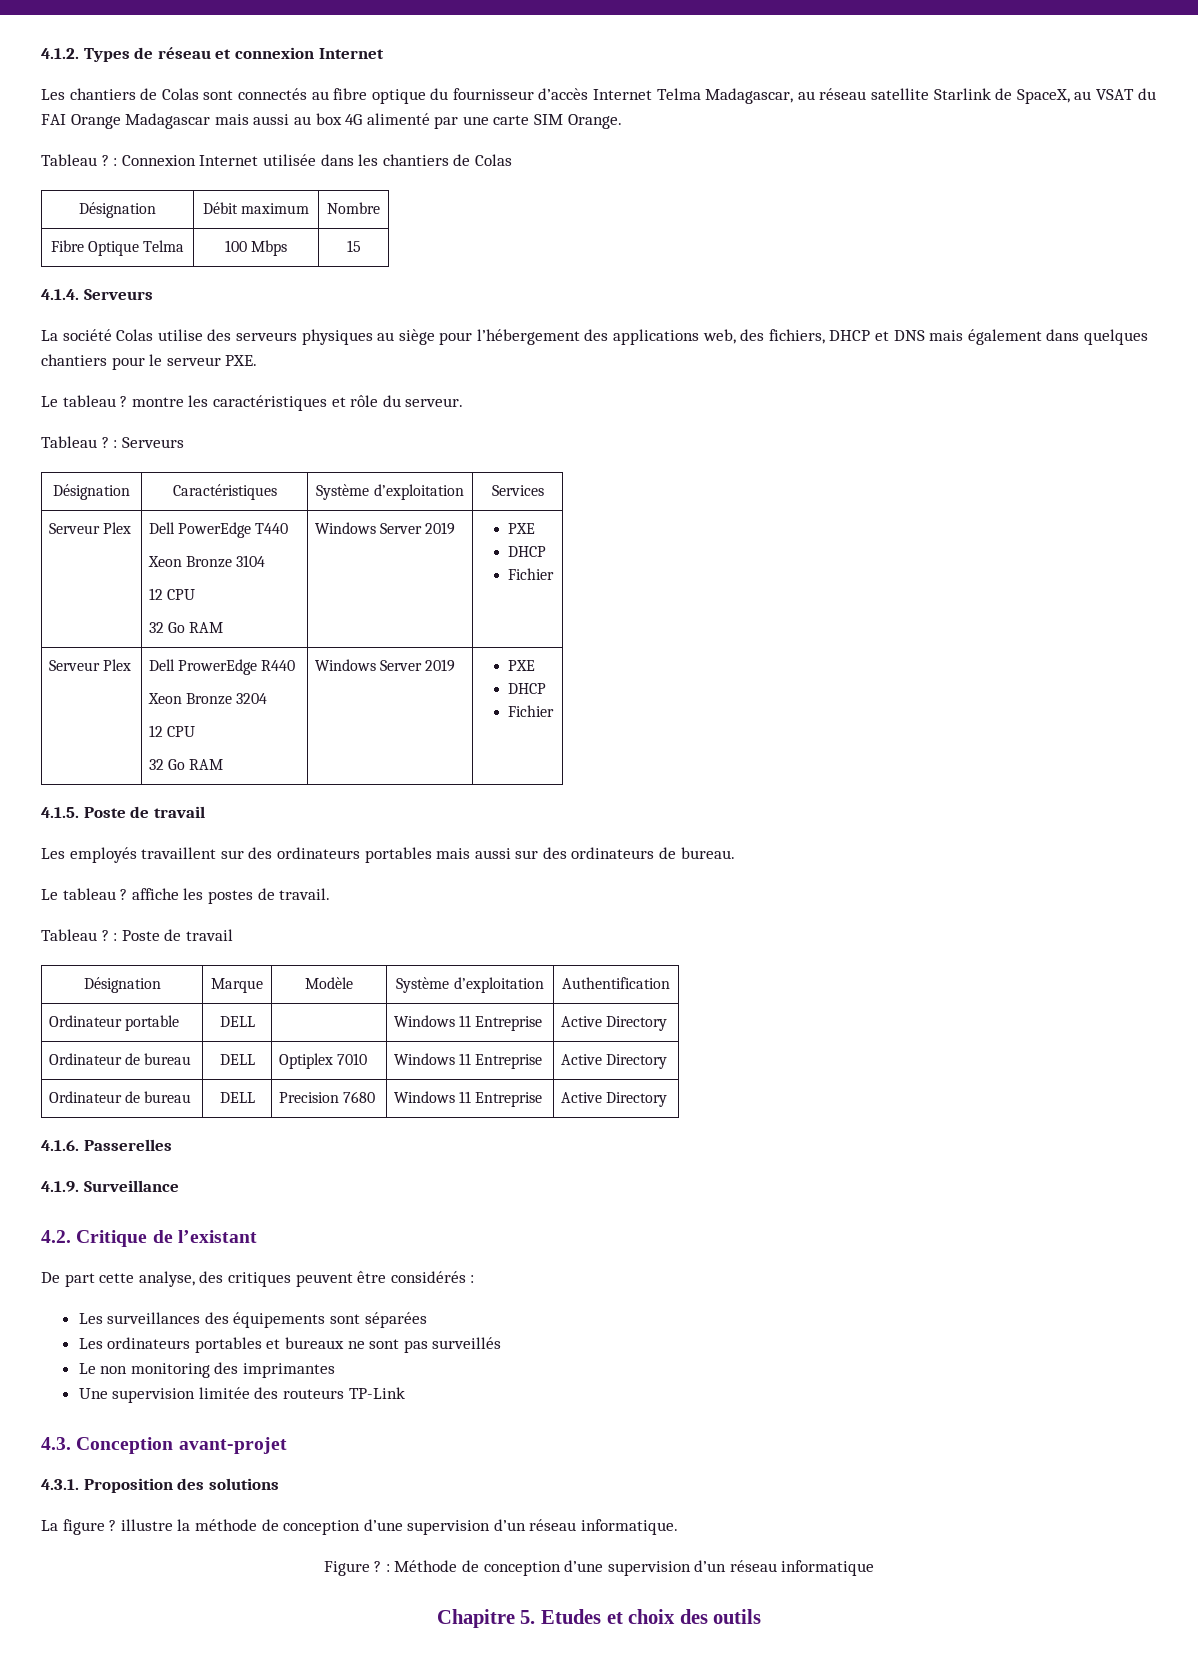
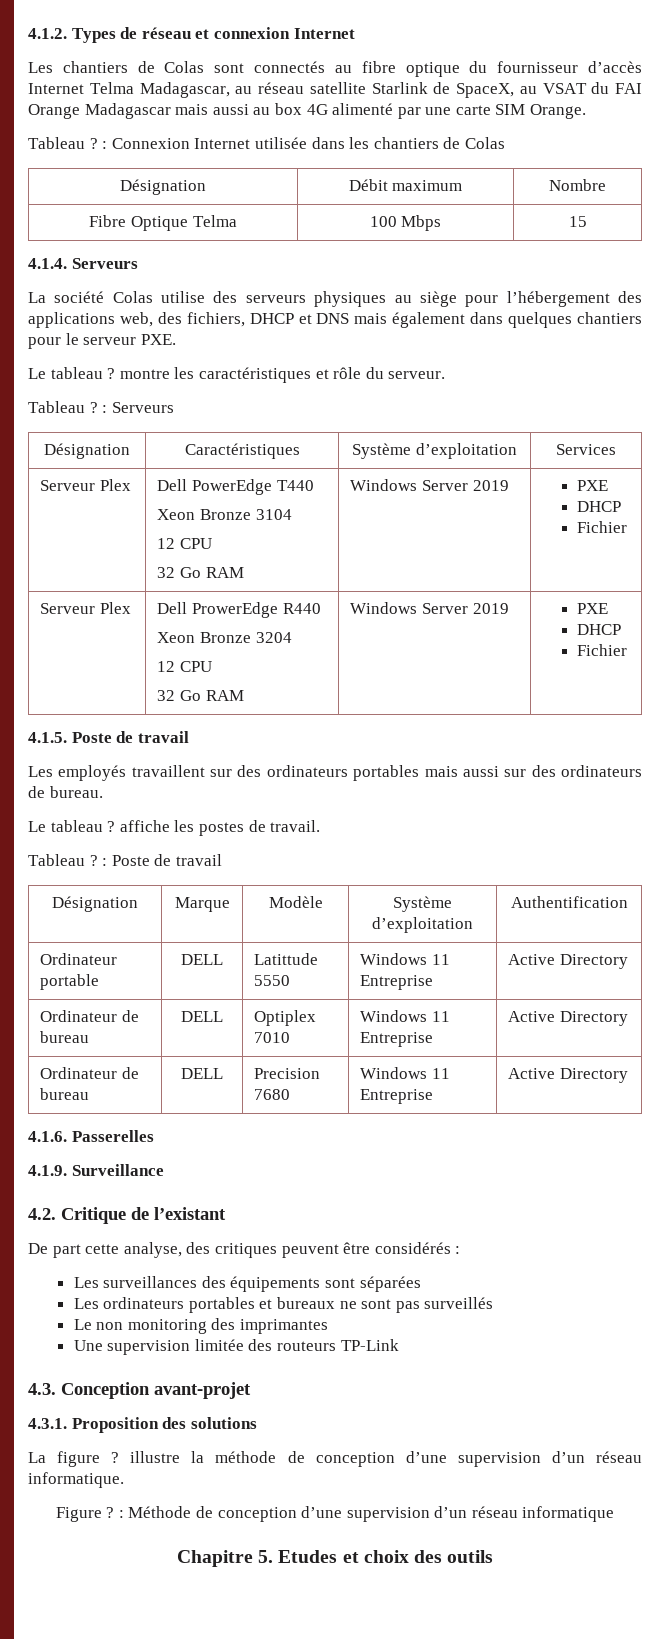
(255, 1021) none -> [254,953,319,965] [254,975,291,986] Latittude 5550

